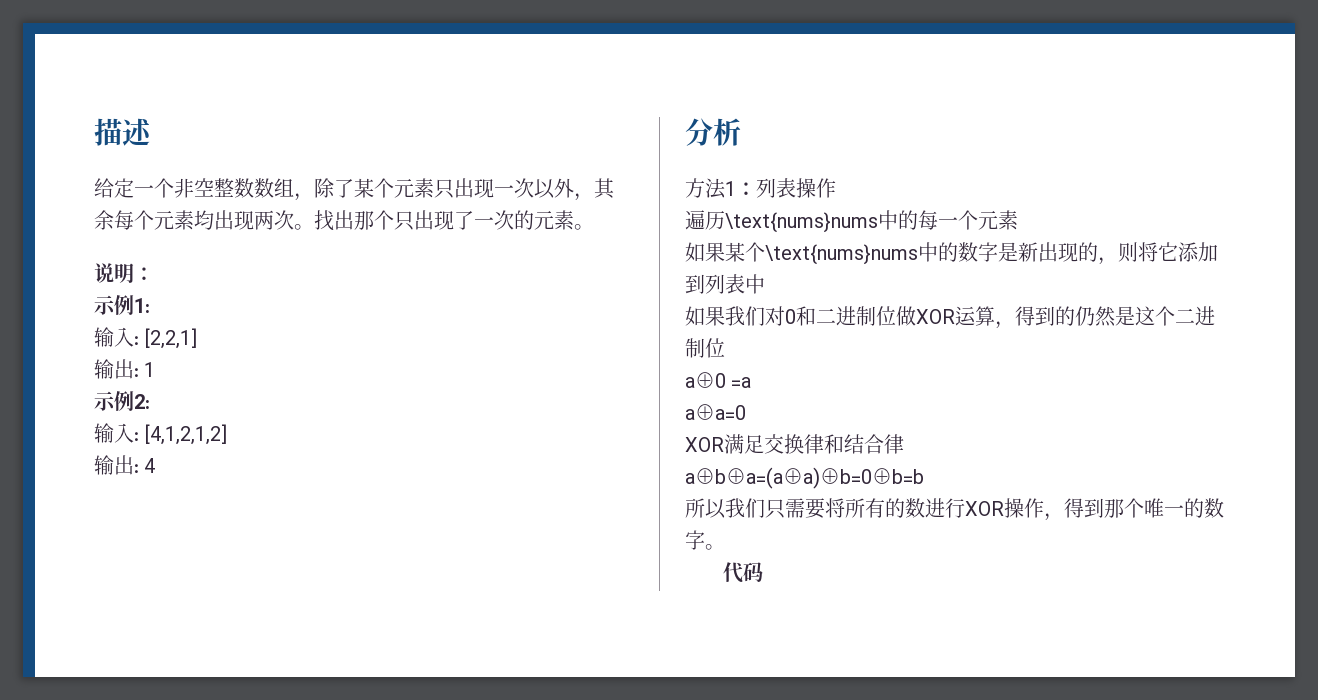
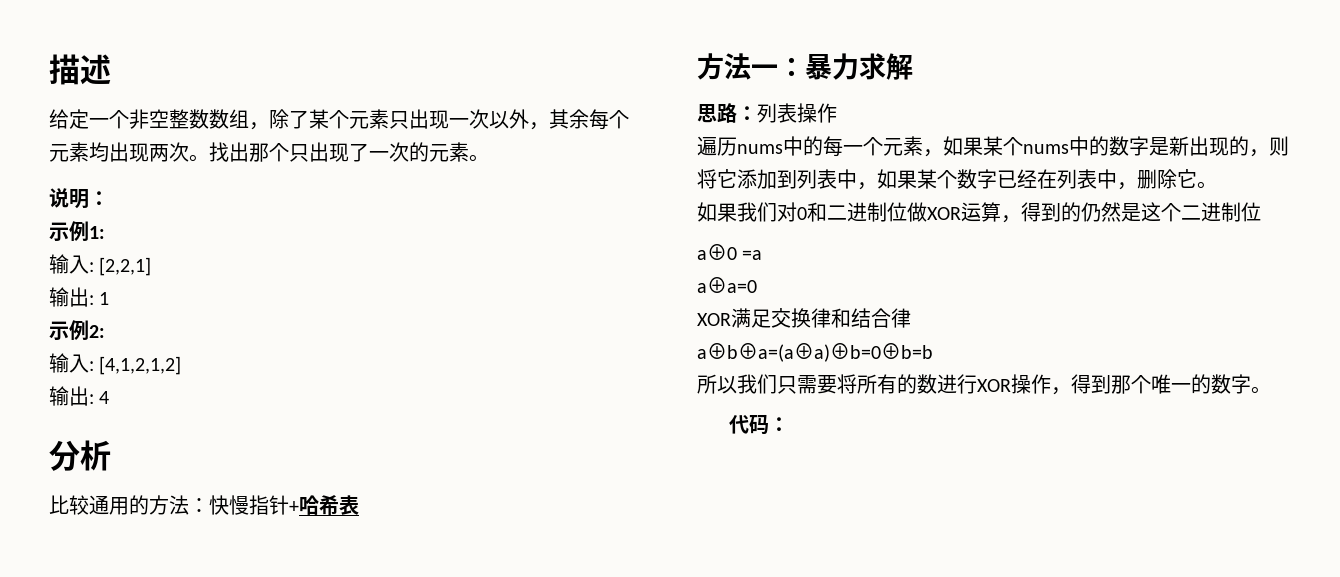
[685,178,736,199] 方法1 -> [49,495,359,515] [697,53,913,80] [697,103,737,123] 比较通用的方法：快慢指针+哈希表 // 方法一：暴力求解 // 思路
[725,212,878,233] \text{nums}nums -> [737,144,783,154] nums
[685,242,918,265] // 如果某个\text{nums}nums -> [923,136,1069,157] ，如果某个nums
(765, 284) none -> [857,169,1217,190] ，如果某个数字已经在列表中，删除它。
(764, 572) none -> [768,417,789,432] ：

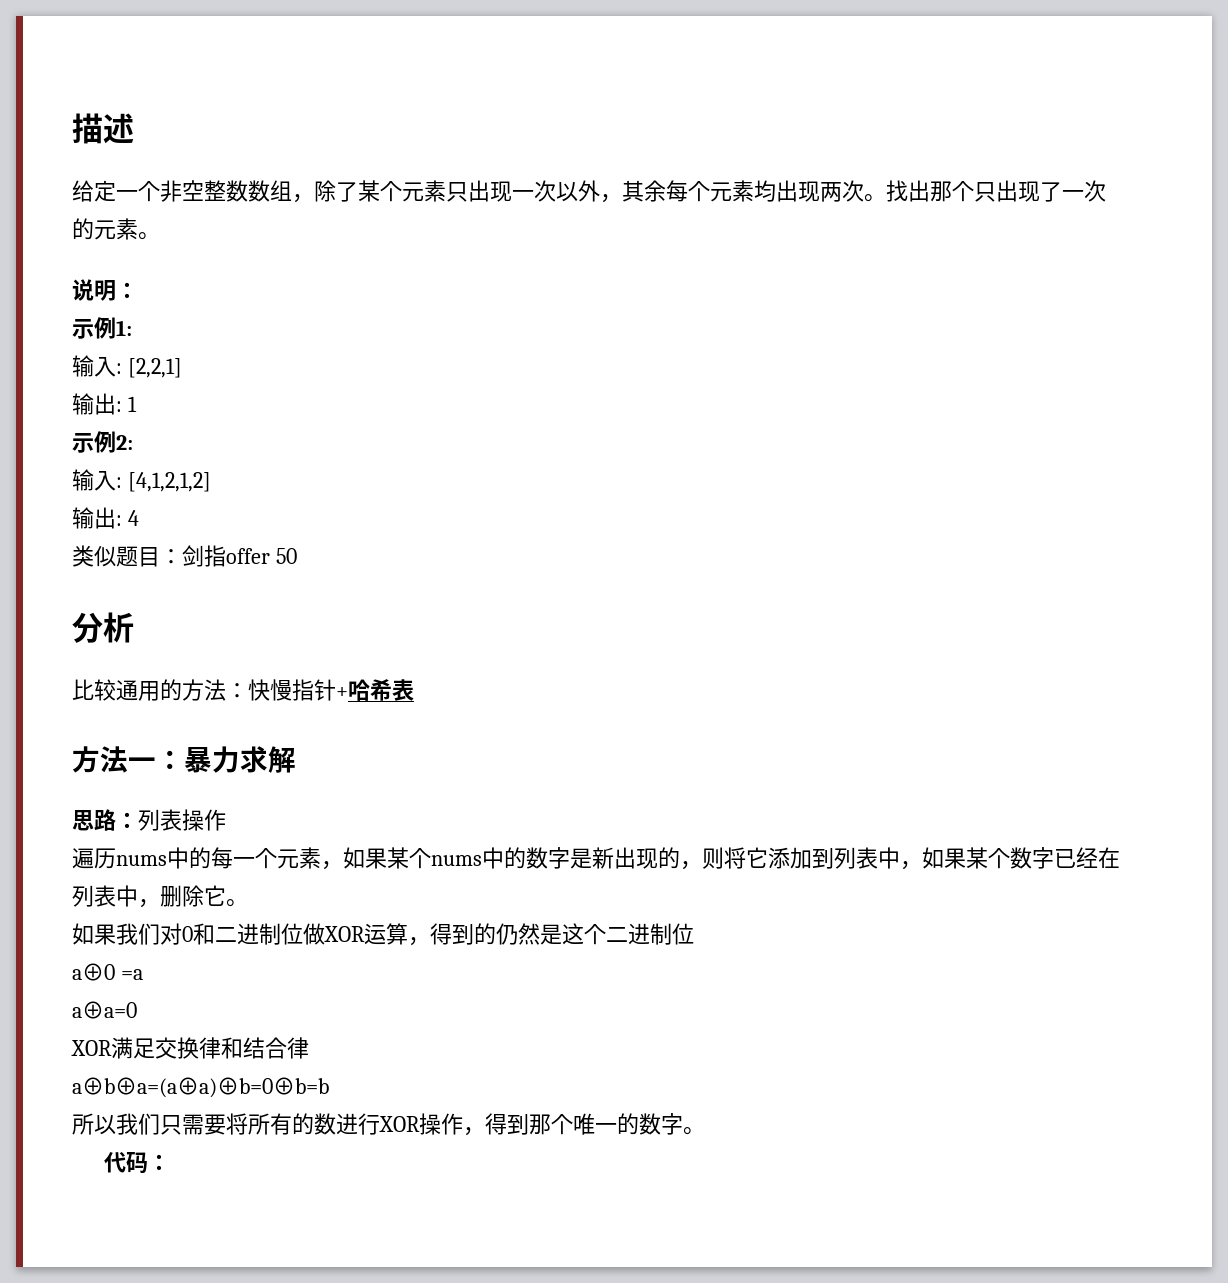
(110, 397) none -> [72,545,297,567] // 类似题目：剑指offer 50

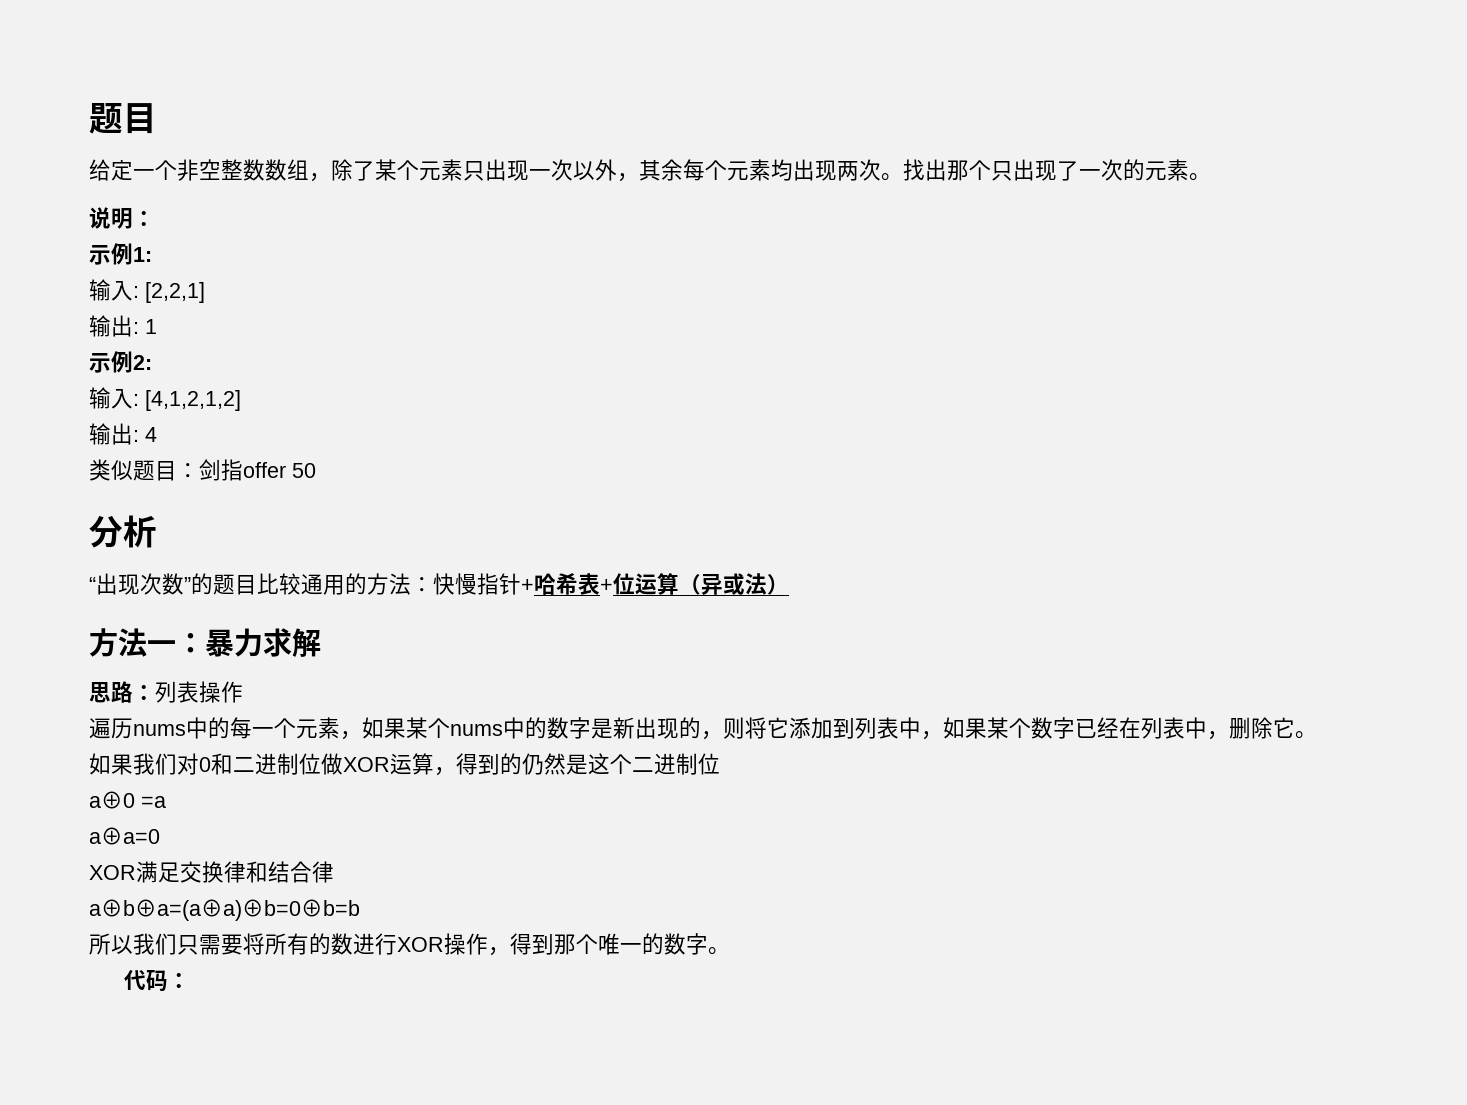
[72,113,134,144] 描述 -> [89,103,157,134] 题目
(134, 627) none -> [89,573,257,595] “出现次数”的题目
(414, 690) none -> [600,573,789,596] +位运算（异或法）

